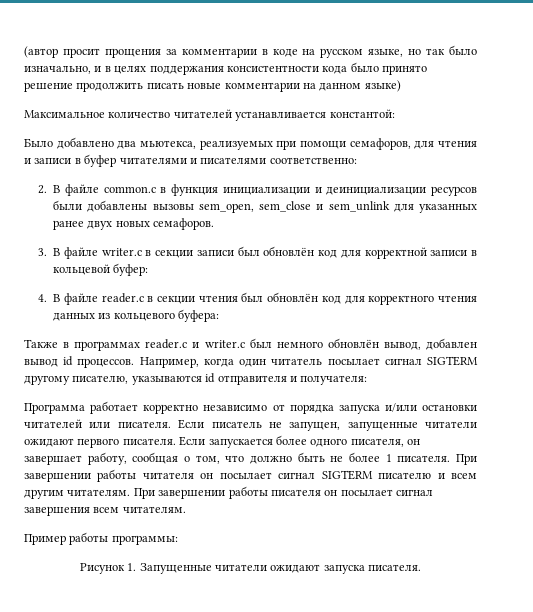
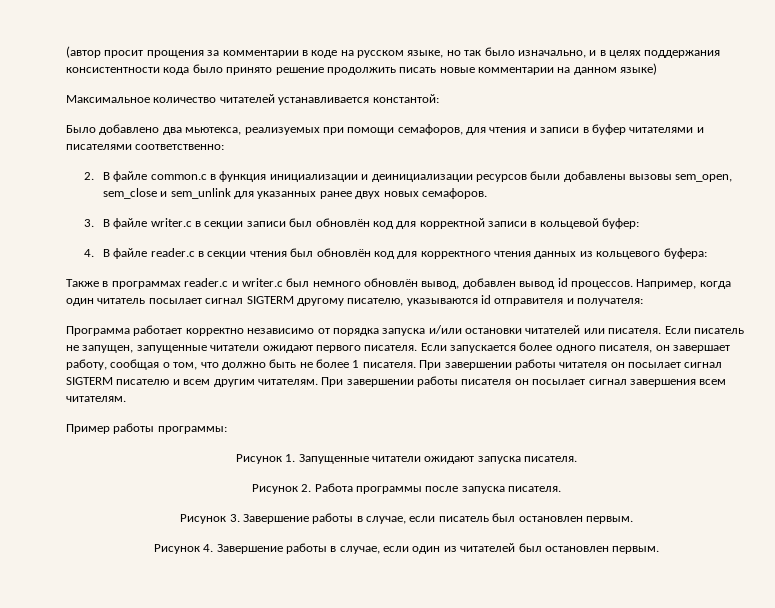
(422, 567) none -> [251,483,562,494] [180,513,633,524] [153,543,660,554] // Рисунок 2. Работа программы после запуска писателя. // Рисунок 3. Завершение работы в случае, если писатель был остановлен первым. // Рисунок 4. Завершение работы в случае, если один из читателей был остановлен первым.

